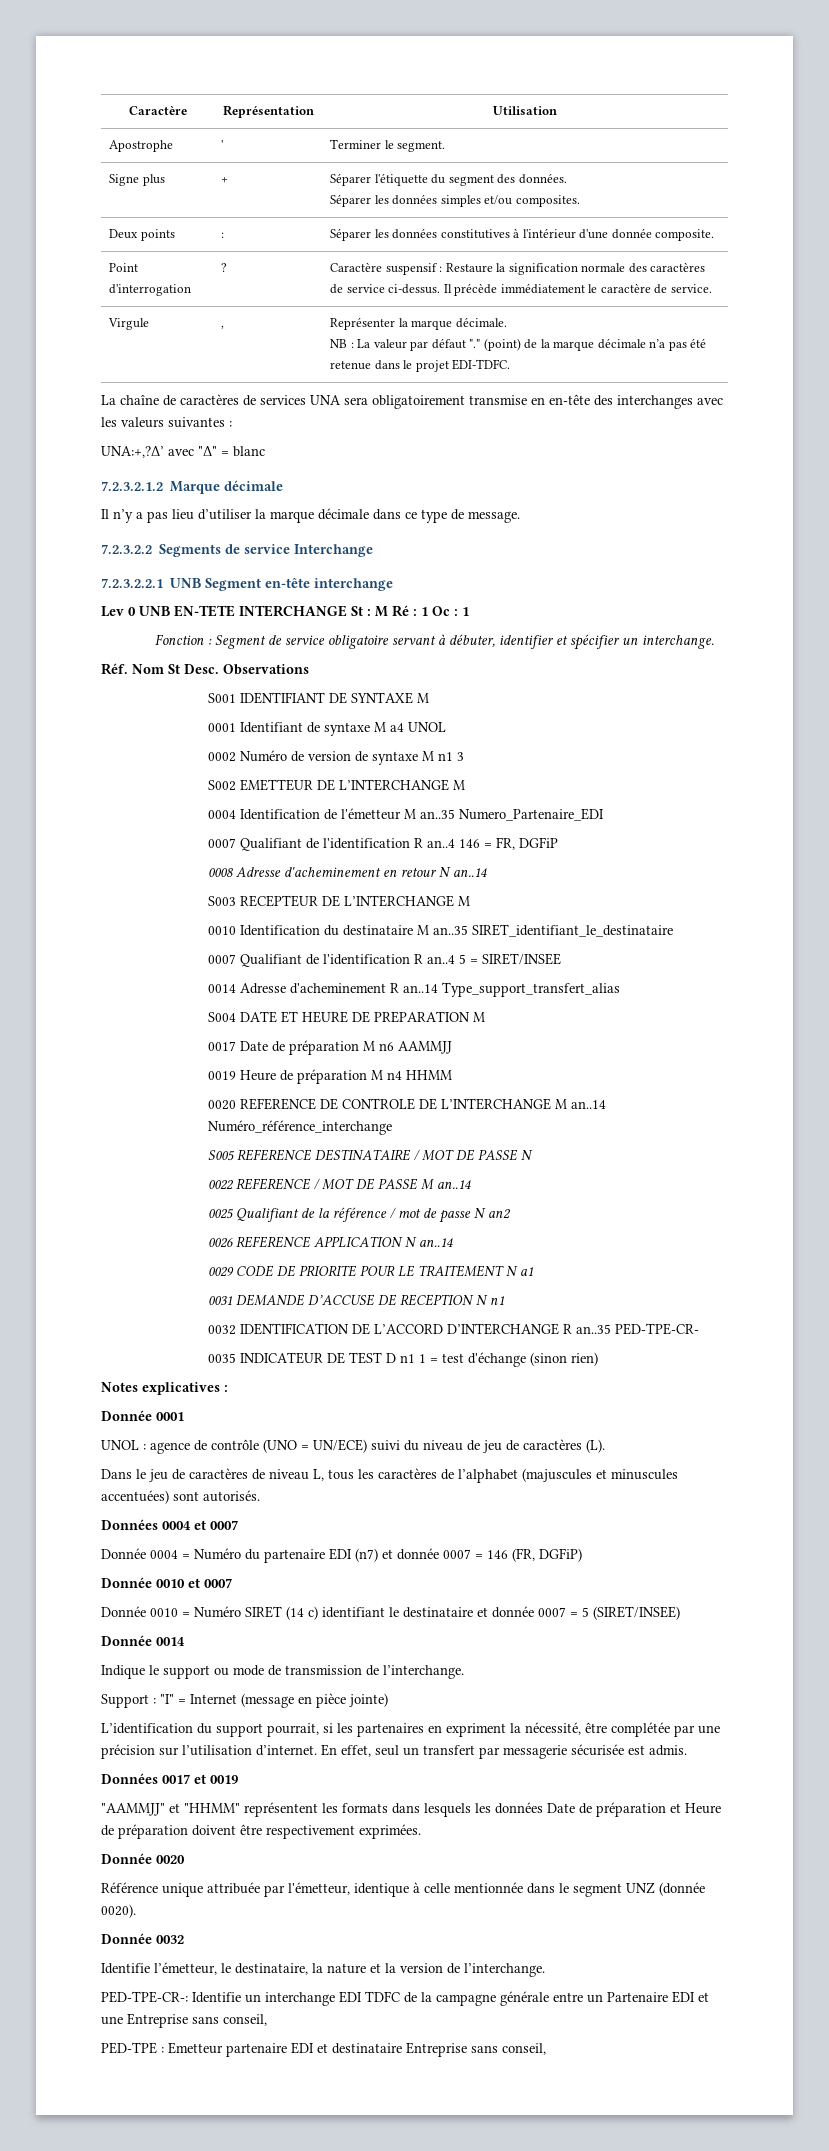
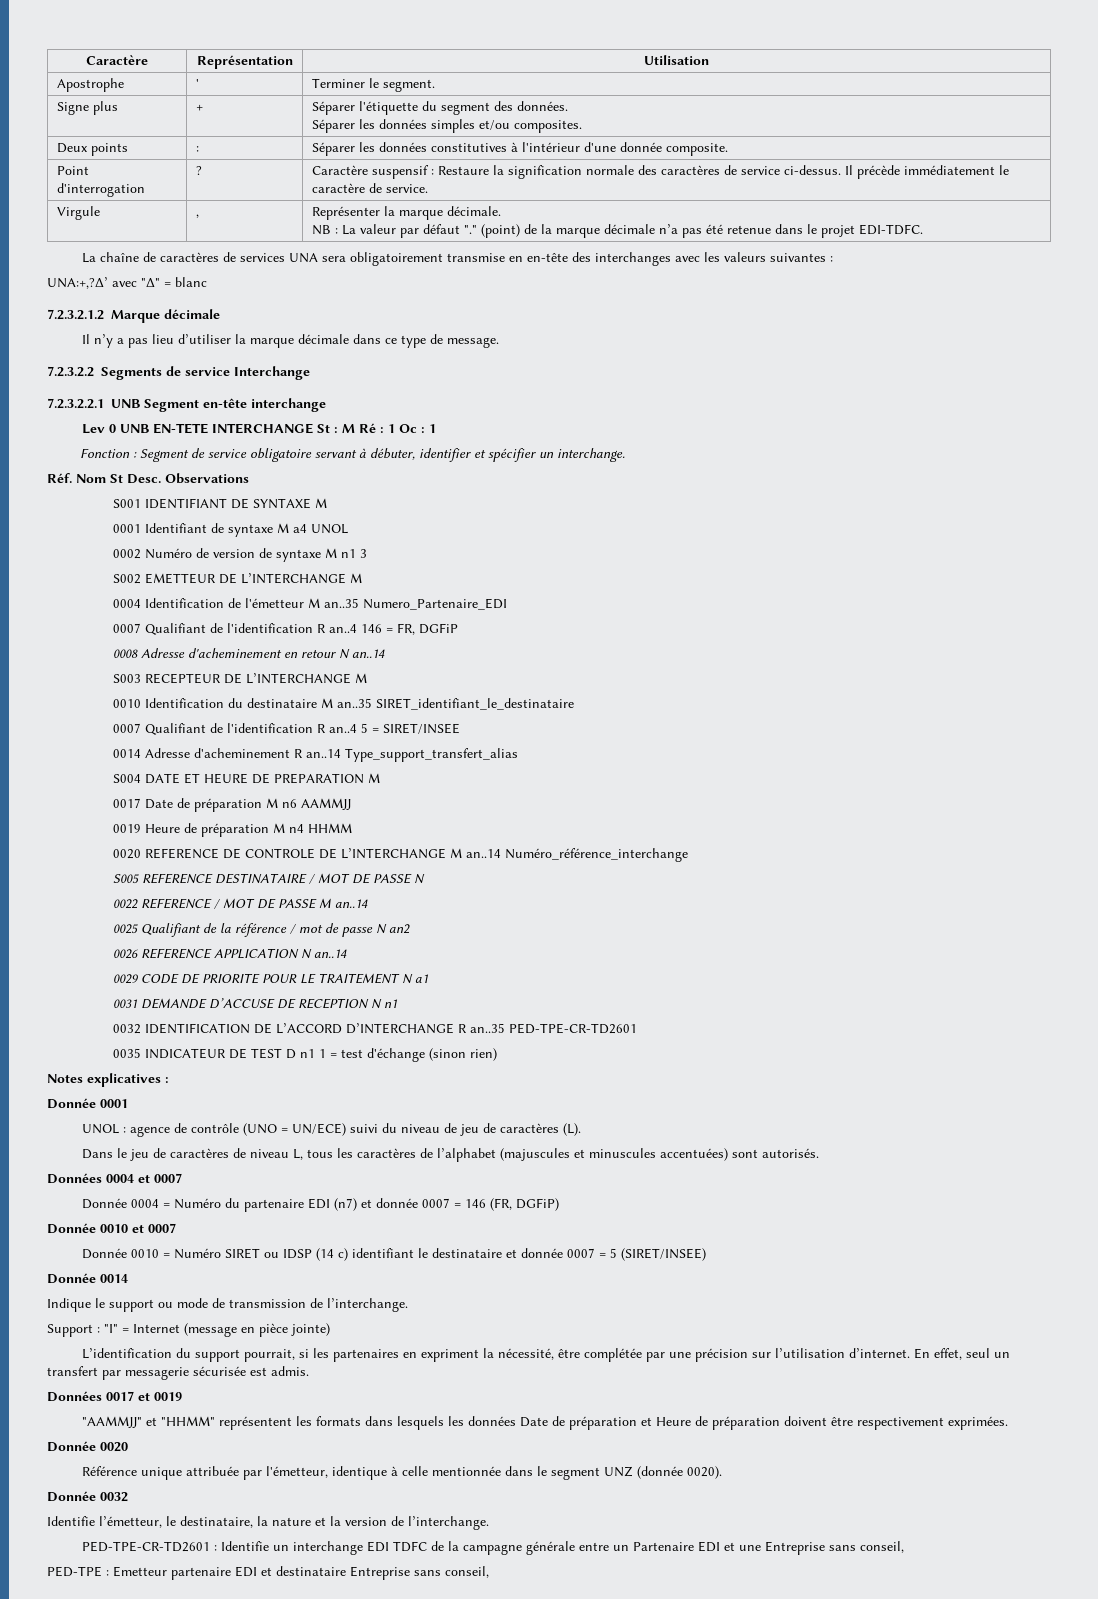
[614,1323,699,1335] PED-TPE-CR- -> [509,1023,638,1034] PED-TPE-CR-TD2601
(282, 1612) none -> [263,1249,312,1259] ou IDSP
[101,1991,188,2003] PED-TPE-CR-: -> [81,1541,217,1552] PED-TPE-CR-TD2601 :

